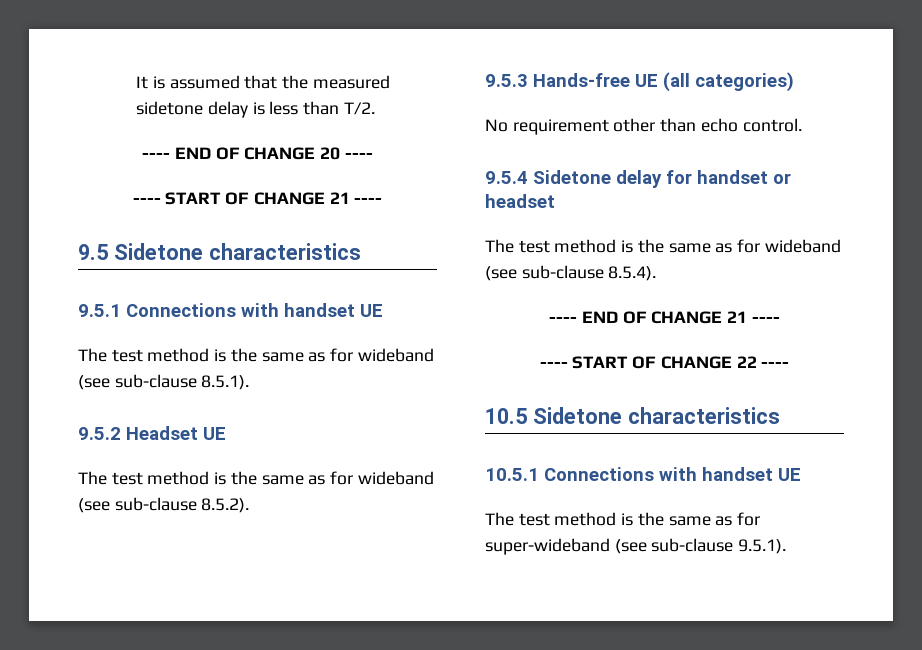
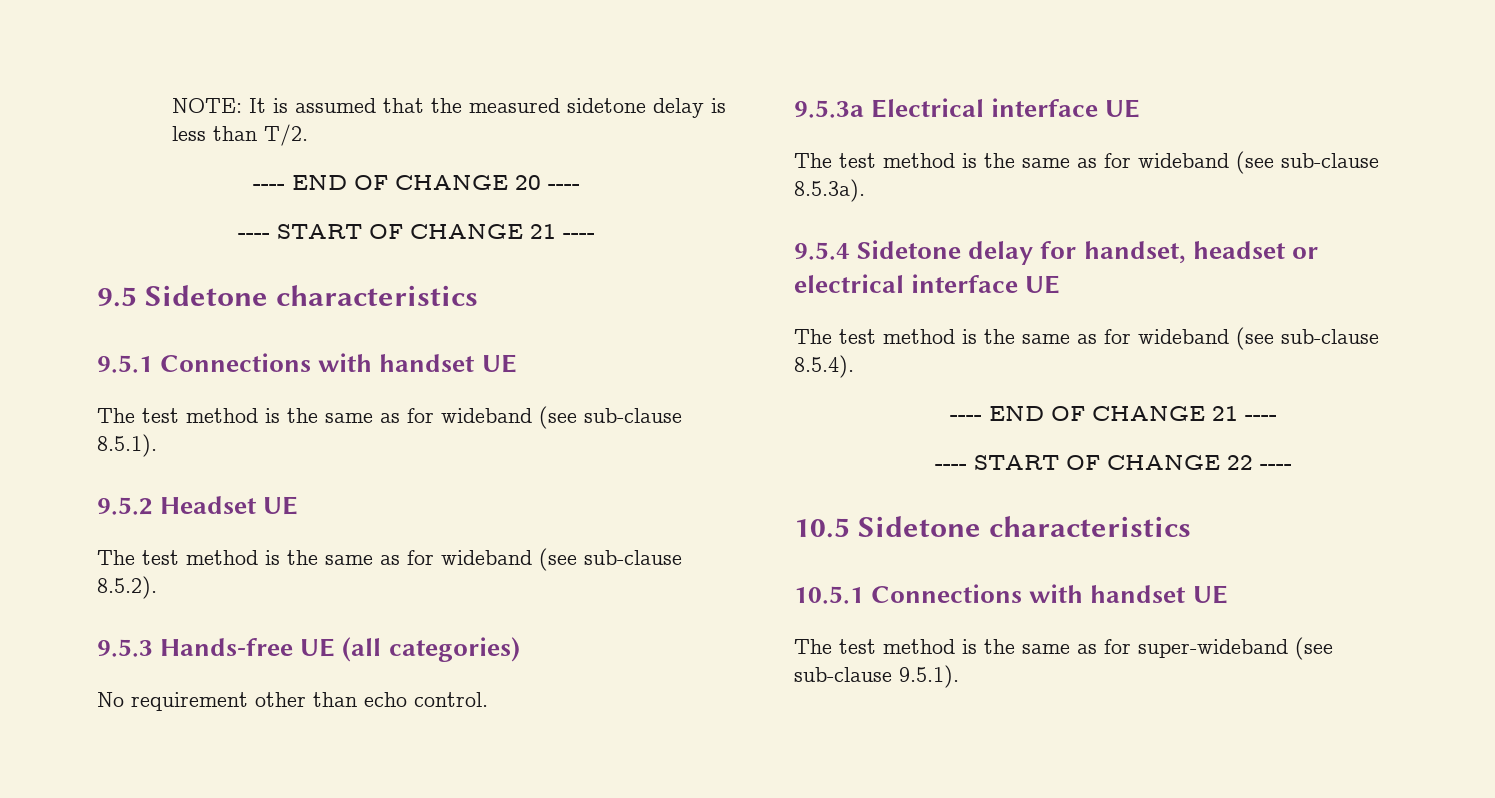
(136, 82) none -> [171,98,242,113] NOTE:
[485,170,791,188] [485,194,555,208] 9.5.4 Sidetone delay for handset or headset -> [794,98,1141,118] [794,151,1379,174] [794,179,865,202] [794,240,1318,265] [794,274,1061,294] 9.5.3a Electrical interface UE // The test method is the same as for wideband (see sub-clause 8.5.3a). // 9.5.4 Sidetone delay for handset, headset or electrical interface UE

